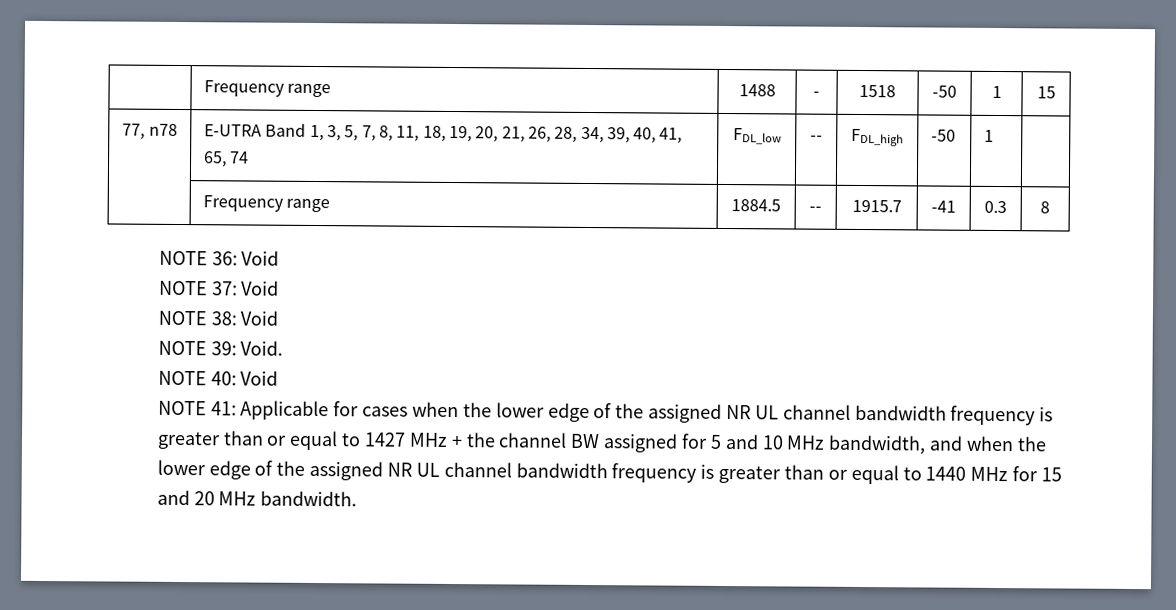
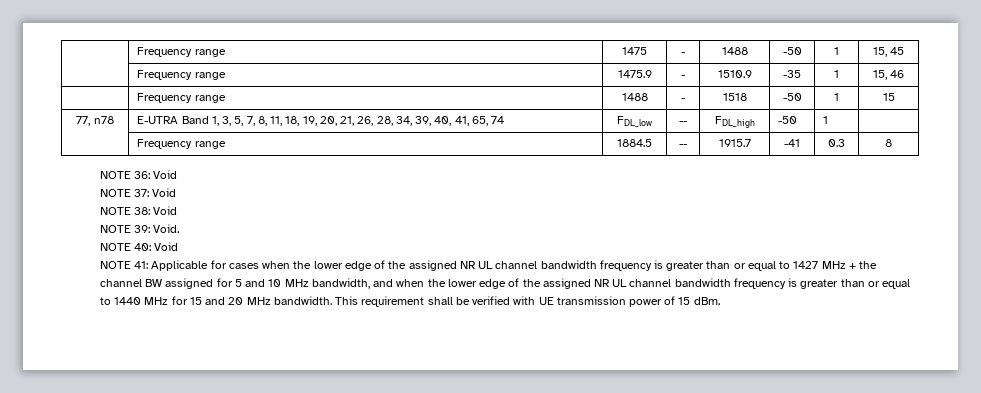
[204,80,332,98] | Frequency range -> [137,47,226,57] [622,47,647,55] [681,52,685,55] [721,47,748,55] [782,47,802,55] [834,47,839,55] [872,47,905,57] [137,70,226,80] [617,70,652,78] [681,75,685,78] [717,70,752,78] [783,70,801,78] [834,70,839,78] [872,70,905,80] [137,93,226,103] | Frequency range | 1475 | - | 1488 | -50 | 1 | 15, 45 // | Frequency range | 1475.9 | - | 1510.9 | -35 | 1 | 15, 46 // | Frequency range
(358, 498) none -> [335,296,720,307] This requirement shall be verified with UE transmission power of 15 dBm.

